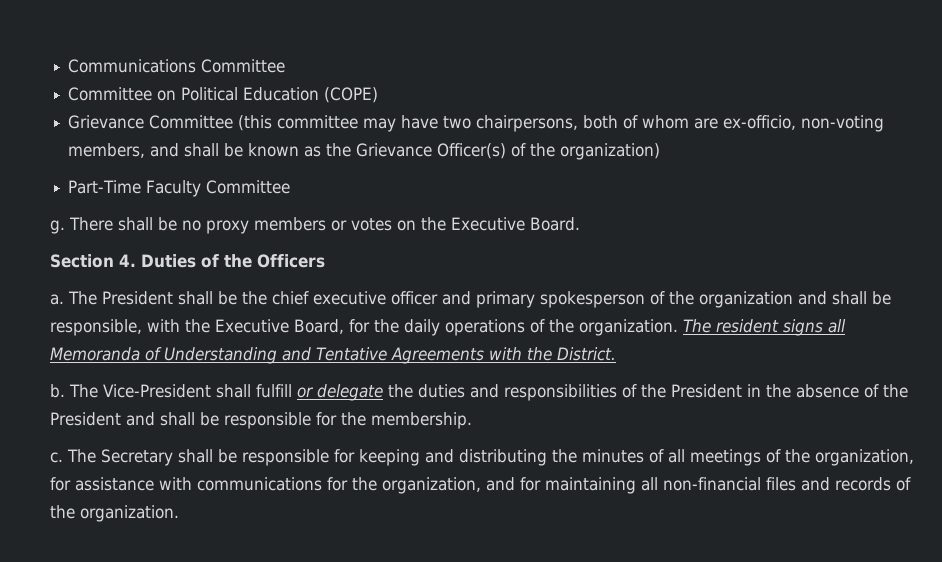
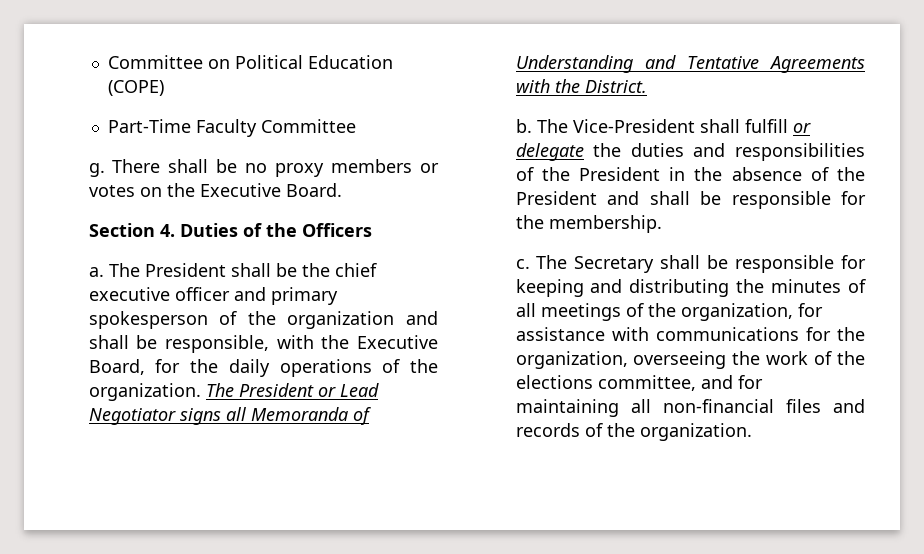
[68,59,286,73] Communications Committee // -> (108, 62) none
[68,115,885,132] [68,143,661,160] // Grievance Committee (this committee may have two chairpersons, both of whom are ex-officio, non-voting members, and shall be known as the Grievance Officer(s) of the organization) -> (165, 88) none
[716,319,780,333] resident -> [238,383,379,397] [88,408,176,425] President or Lead Negotiator
(482, 485) none -> [633,351,865,369] [515,375,696,391] overseeing the work of the elections committee,

